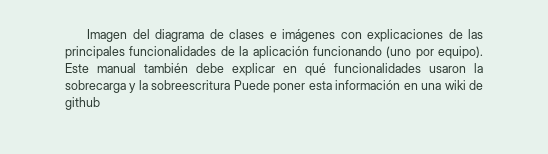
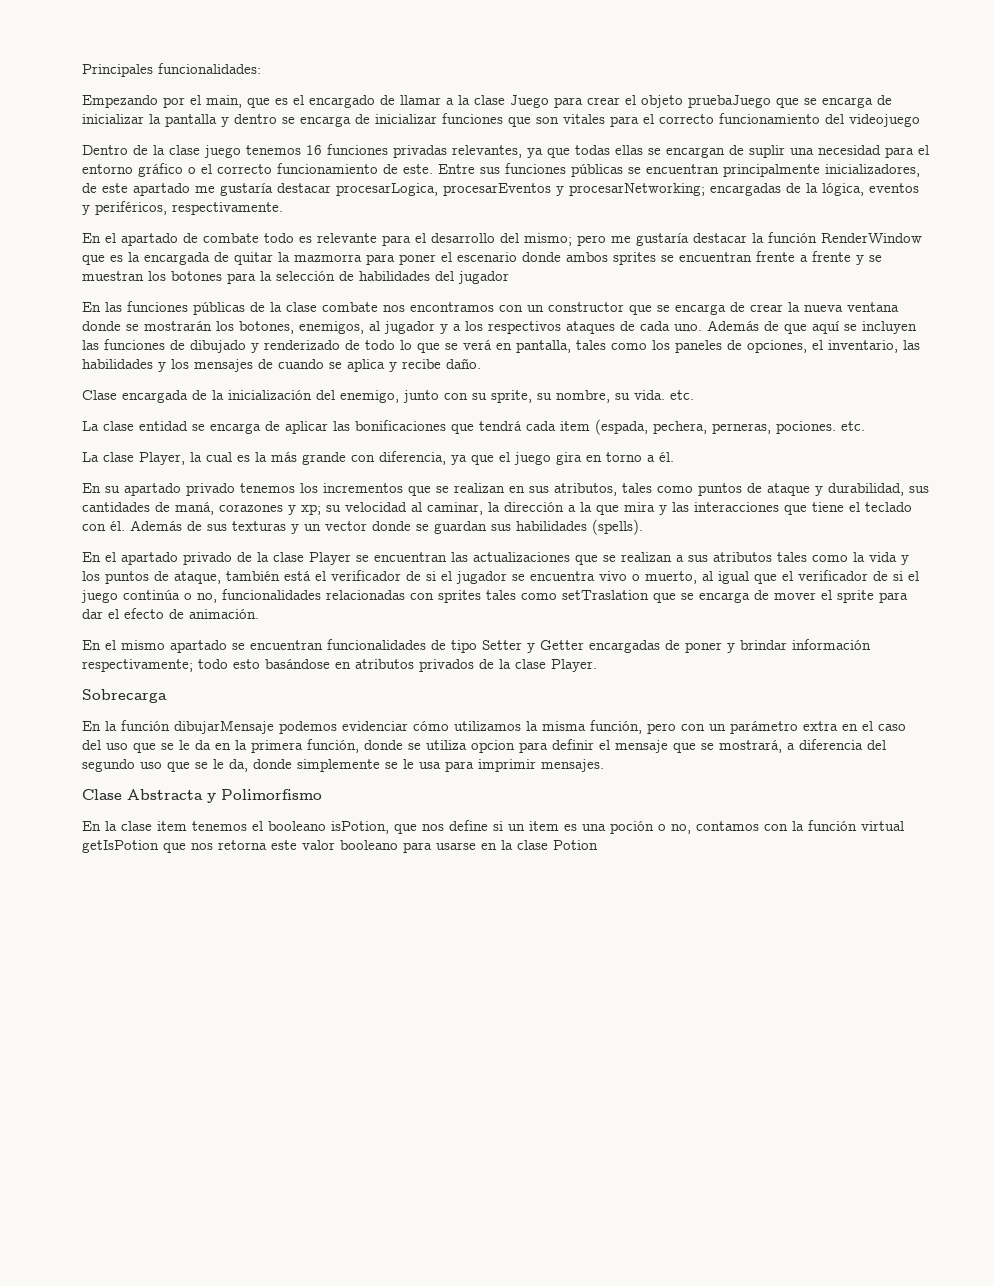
[87,29,484,42] [65,46,483,59] [65,63,483,76] [65,80,483,93] [65,97,100,110] Imagen del diagrama de clases e imágenes con explicaciones de las principales funcionalidades de la aplicación funcionando (uno por equipo). Este manual también debe explicar en qué funcionalidades usaron la sobrecarga y la sobreescritura Puede poner esta información en una wiki de github -> [82,63,261,77] [82,95,892,108] [82,113,920,127] [82,144,929,158] [82,163,920,177] [82,183,919,196] [82,201,283,215] [82,232,922,246] [82,251,882,265] [82,271,509,284] [82,301,899,315] [82,320,917,334] [82,339,920,353] [82,358,481,372] [82,390,694,403] [82,419,865,435] [82,451,674,465] [82,483,929,496] [82,502,912,515] [82,519,643,535] [82,552,909,565] [82,570,919,584] [81,589,908,603] [82,608,259,619] [82,639,871,653] [82,659,597,672] [82,689,167,703] [82,720,906,734] [82,739,886,753] [82,759,604,772] [82,789,322,803] [82,820,904,834] [82,840,598,853] Principales funcionalidades: // Empezando por el main, que es el encargado de llamar a la clase Juego para crear el objeto pruebaJuego que se encarga de inicializar la pantalla y dentro se encarga de inicializar funciones que son vitales para el correcto funcionamiento del videojuego // Dentro de la clase juego tenemos 16 funciones privadas relevantes, ya que todas ellas se encargan de suplir una necesidad para el entorno gráfico o el correcto funcionamiento de este. Entre sus funciones públicas se encuentran principalmente inicializadores, de este apartado me gustaría destacar procesarLogica, procesarEventos y procesarNetworking; encargadas de la lógica, eventos y periféricos, respectivamente. // En el apartado de combate todo es relevante para el desarrollo del mismo; pero me gustaría destacar la función RenderWindow que es la encargada de quitar la mazmorra para poner el escenario donde ambos sprites se encuentran frente a frente y se muestran los botones para la selección de habilidades del jugador // En las funciones públicas de la clase combate nos encontramos con un constructor que se encarga de crear la nueva ventana donde se mostrarán los botones, enemigos, al jugador y a los respectivos ataques de cada uno. Además de que aquí se incluyen las funciones de dibujado y renderizado de todo lo que se verá en pantalla, tales como los paneles de opciones, el inventario, las habilidades y los mensajes de cuando se aplica y recibe daño. // Clase encargada de la inicialización del enemigo, junto con su sprite, su nombre, su vida. etc. // La clase entidad se encarga de aplicar las bonificaciones que tendrá cada item (espada, pechera, perneras, pociones. etc. // La clase Player, la cual es la más grande con diferencia, ya que el juego gira en torno a él. // En su apartado privado tenemos los incrementos que se realizan en sus atributos, tales como puntos de ataque y durabilidad, sus cantidades de maná, corazones y xp; su velocidad al caminar, la dirección a la que mira y las interacciones que tiene el teclado con él. Además de sus texturas y un vector donde se guardan sus habilidades (spells). // En el apartado privado de la clase Player se encuentran las actualizaciones que se realizan a sus atributos tales como la vida y los puntos de ataque, también está el verificador de si el jugador se encuentra vivo o muerto, al igual que el verificador de si el juego continúa o no, funcionalidades relacionadas con sprites tales como setTraslation que se encarga de mover el sprite para dar el efecto de animación. // En el mismo apartado se encuentran funcionalidades de tipo Setter y Getter encargadas de poner y brindar información respectivamente; todo esto basándose en atributos privados de la clase Player. // Sobrecarga // En la función dibujarMensaje podemos evidenciar cómo utilizamos la misma función, pero con un parámetro extra en el caso del uso que se le da en la primera función, donde se utiliza opcion para definir el mensaje que se mostrará, a diferencia del segundo uso que se le da, donde simplemente se le usa para imprimir mensajes. // Clase Abstracta y Polimorfismo // En la clase item tenemos el booleano isPotion, que nos define si un item es una poción o no, contamos con la función virtual getIsPotion que nos retorna este valor booleano para usarse en la clase Potion

